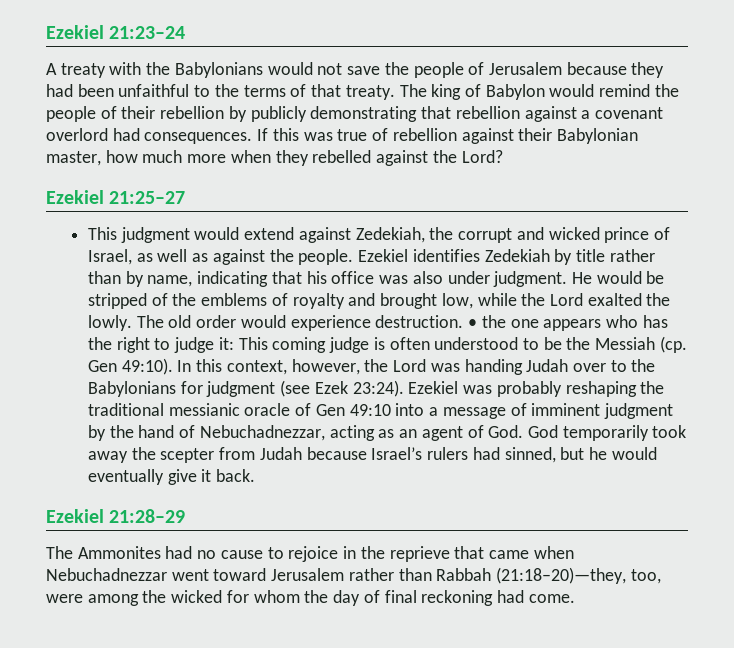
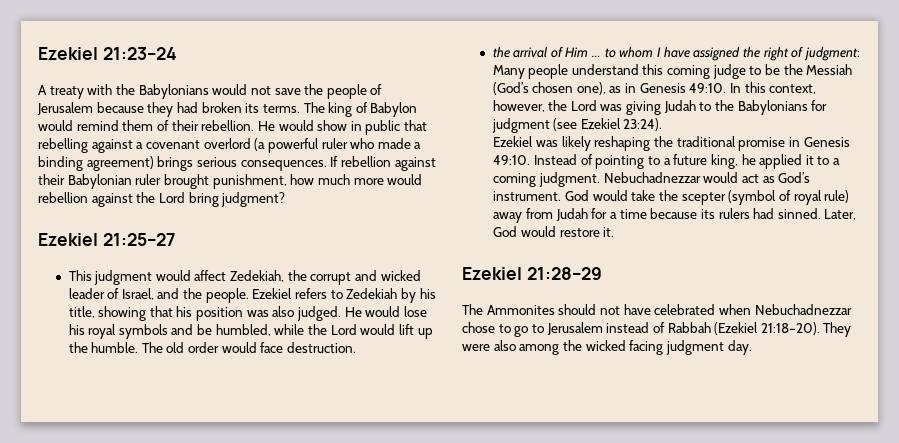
[77,84,395,100] been unfaithful to the terms of that treaty. -> [201,102,300,113] broken its terms.
[654,84,679,97] [46,106,663,122] [46,128,638,144] [46,150,503,166] the people of their rebellion by publicly demonstrating that rebellion against a covenant overlord had consequences. If this was true of rebellion against their Babylonian master, how much more when they rebelled against the Lord? -> [122,120,428,135] [38,138,422,153] [38,156,436,171] [38,174,423,189] [38,192,286,207] them of their rebellion. He would show in public that rebelling against a covenant overlord (a powerful ruler who made a binding agreement) brings serious consequences. If rebellion against their Babylonian ruler brought punishment, how much more would rebellion against the Lord bring judgment?
[244,227,351,243] extend against -> [194,270,227,281] affect
[604,227,650,243] prince -> [68,288,105,299] leader
[136,249,655,265] [87,271,269,287] as well as against the people. Ezekiel identifies Zedekiah by title rather than by name, indicating -> [157,288,436,303] [68,306,147,321] and the people. Ezekiel refers to Zedekiah by his title, showing
[331,271,375,284] office -> [196,307,244,321] position
[447,271,665,287] [87,293,671,309] [87,315,132,331] under judgment. He would be stripped of the emblems of royalty and brought low, while the Lord exalted the lowly. -> [297,306,427,321] [68,324,433,339] [68,342,139,353] judged. He would lose his royal symbols and be humbled, while the Lord would lift up the humble.
[290,315,371,331] experience -> [260,342,284,353] face
[468,315,668,331] [87,336,687,353] [87,358,173,375] • the one appears who has the right to judge it: This coming judge is often understood to be the Messiah (cp. Gen 49:10). -> [492,46,860,61] [492,64,853,79] [492,82,727,95] // the arrival of Him … to whom I have assigned the right of judgment: Many people understand this coming judge to be the Messiah (God’s chosen one), as in Genesis 49:10.
[464,359,606,375] handing Judah over -> [626,100,696,115] giving Judah
[314,381,348,394] Ezek -> [580,118,621,129] Ezekiel
(404, 388) none -> (663, 124) //
[496,381,562,397] probably -> [561,136,591,151] likely
[168,403,673,419] [87,425,687,441] [87,447,657,463] [87,469,256,485] [46,509,186,523] [46,546,574,562] [46,567,661,584] [46,590,575,606] messianic oracle of Gen 49:10 into a message of imminent judgment by the hand of Nebuchadnezzar, acting as an agent of God. God temporarily took away the scepter from Judah because Israel’s rulers had sinned, but he would eventually give it back. // Ezekiel 21:28–29 // The Ammonites had no cause to rejoice in the reprieve that came when Nebuchadnezzar went toward Jerusalem rather than Rabbah (21:18–20)—they, too, were among the wicked for whom the day of final reckoning had come. -> [738,137,850,151] [493,154,841,169] [493,172,811,187] [493,190,850,205] [493,208,857,223] [493,226,615,237] [462,267,602,280] [462,304,852,315] [462,322,852,337] [462,340,752,355] promise in Genesis 49:10. Instead of pointing to a future king, he applied it to a coming judgment. Nebuchadnezzar would act as God’s instrument. God would take the scepter (symbol of royal rule) away from Judah for a time because its rulers had sinned. Later, God would restore it. // Ezekiel 21:28–29 // The Ammonites should not have celebrated when Nebuchadnezzar chose to go to Jerusalem instead of Rabbah (Ezekiel 21:18–20). They were also among the wicked facing judgment day.

